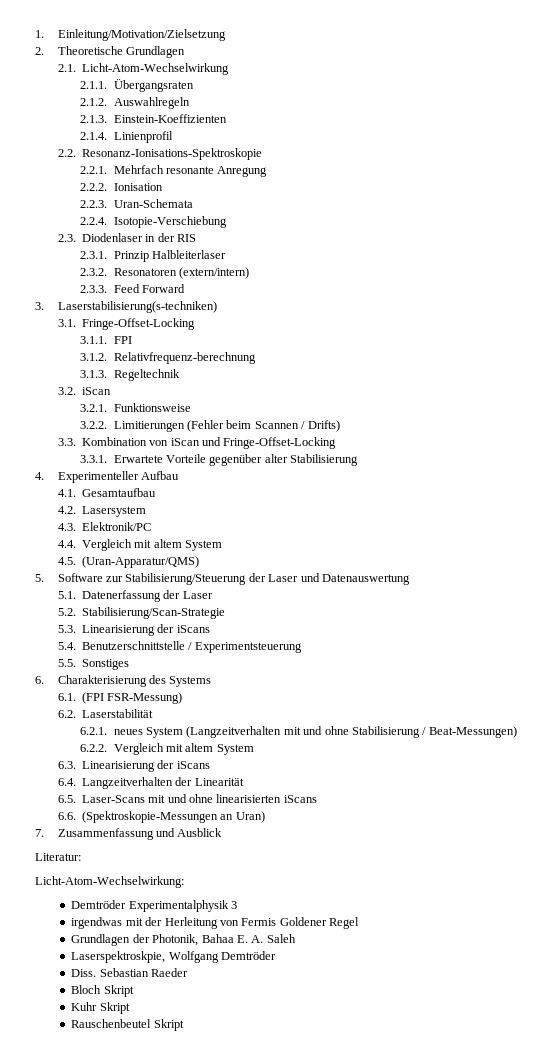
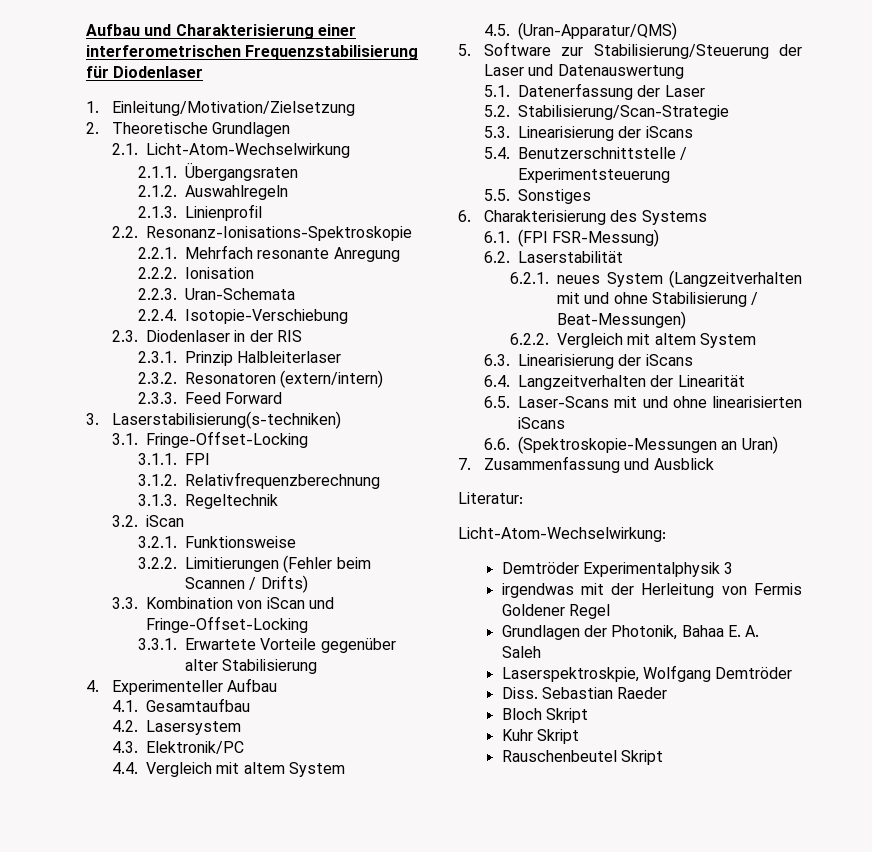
(35, 34) none -> [86,24,356,39] [86,45,419,60] [86,66,204,78] Aufbau und Charakterisierung einer interferometrischen Frequenzstabilisierung für Diodenlaser //
[113,114,227,123] [80,132,108,140] Einstein-Koeffizienten // 2.1.4. -> (178, 212) none
[113,352,256,364] Relativfrequenz-berechnung -> [185,472,381,489] Relativfrequenzberechnung

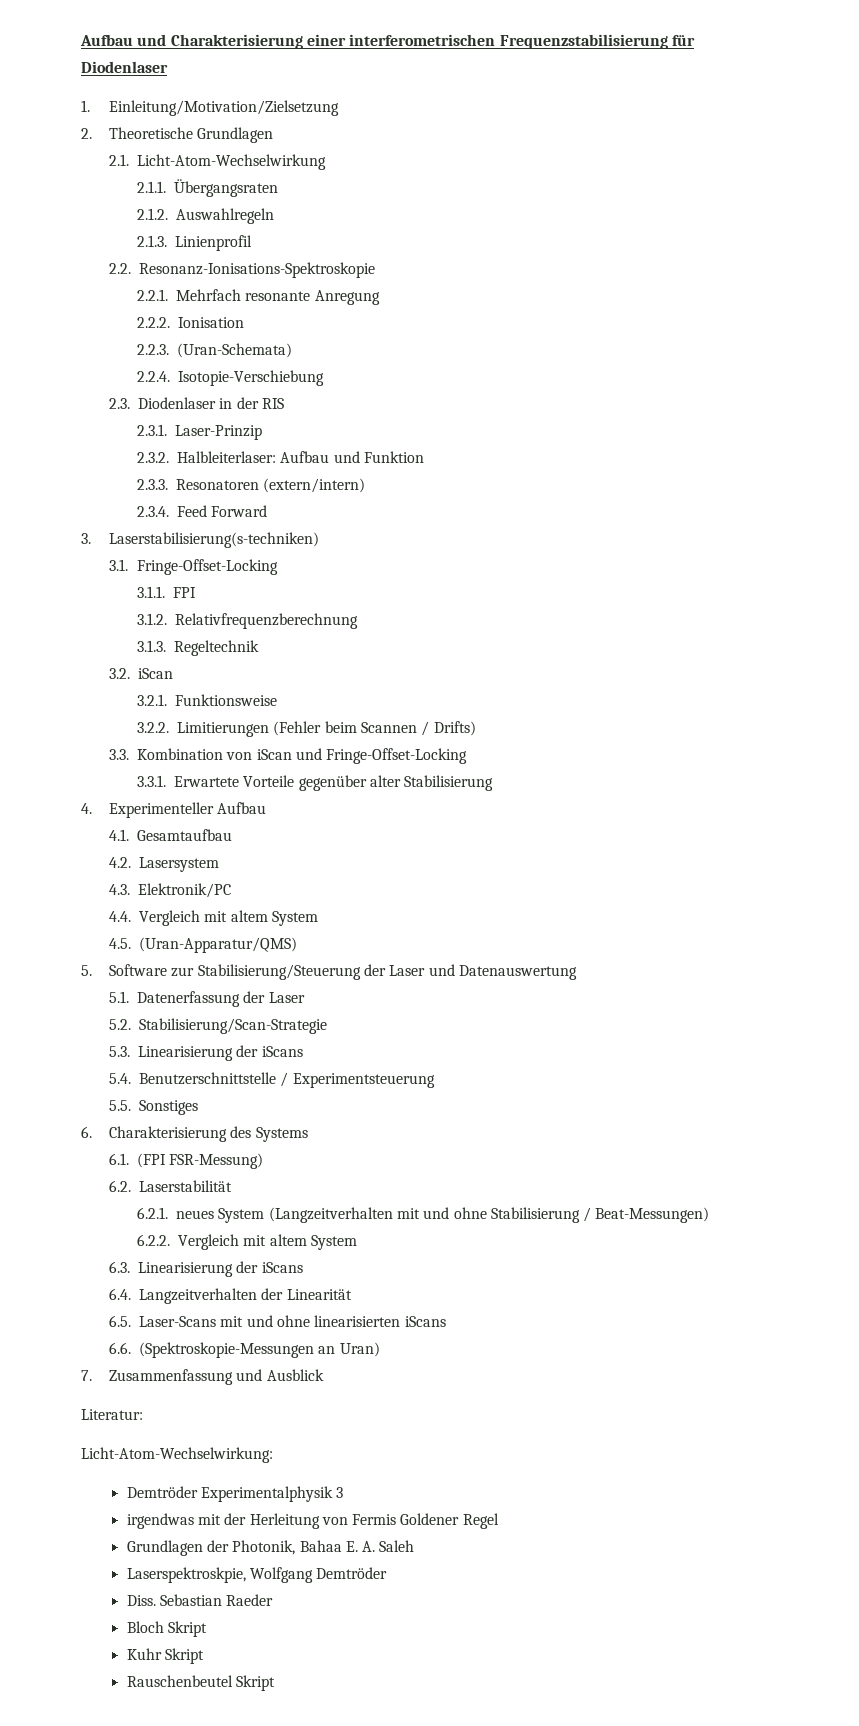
[185,288,296,300] Uran-Schemata -> [176,343,292,358] (Uran-Schemata)
[185,351,342,366] [138,372,178,384] Prinzip Halbleiterlaser // 2.3.2. -> [174,425,262,440] [136,451,424,463] [136,479,168,490] Laser-Prinzip // 2.3.2. Halbleiterlaser: Aufbau und Funktion // 2.3.3.
[138,392,178,404] 2.3.3. -> [136,506,169,517] 2.3.4.

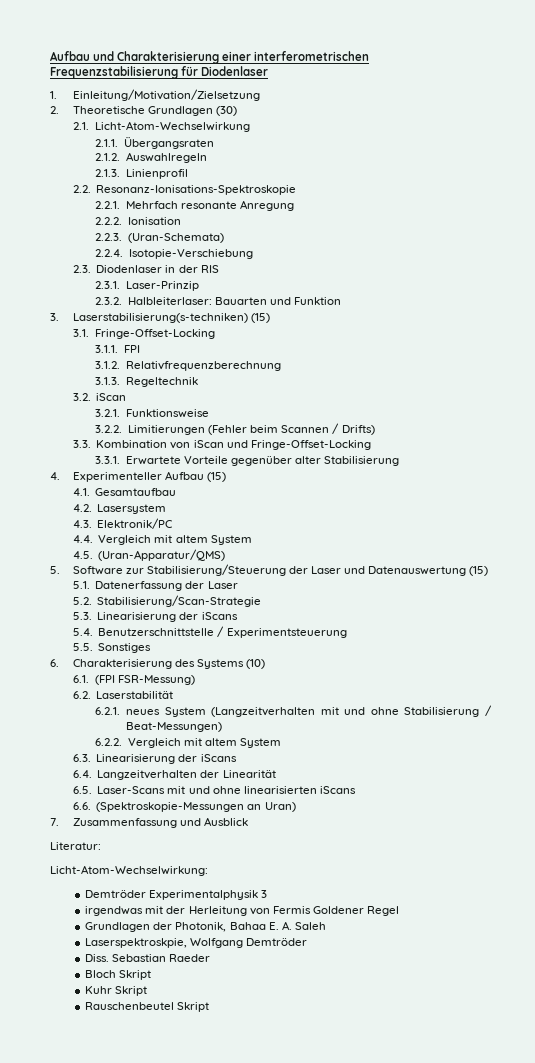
(274, 135) none -> [215,106,237,116] (30)
[280,451,330,463] Aufbau -> [215,297,268,305] Bauarten
[136,478,366,493] [136,505,268,517] // 2.3.3. Resonatoren (extern/intern) // 2.3.4. Feed Forward -> (342, 301) none
(319, 540) none -> [250,313,270,323] (15)
(267, 808) none -> [206,472,226,482] (15)
(577, 972) none -> [469,566,489,576] (15)
(308, 1134) none -> [245,659,265,669] (10)

